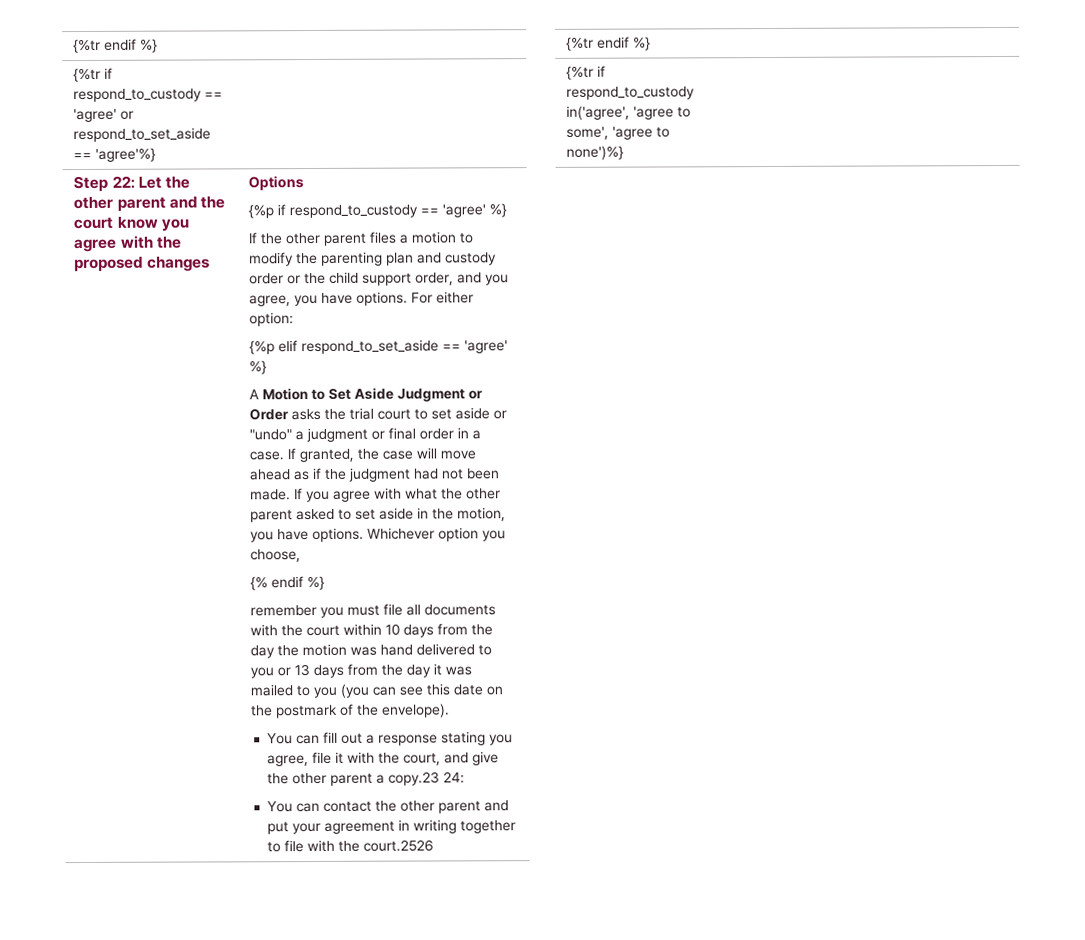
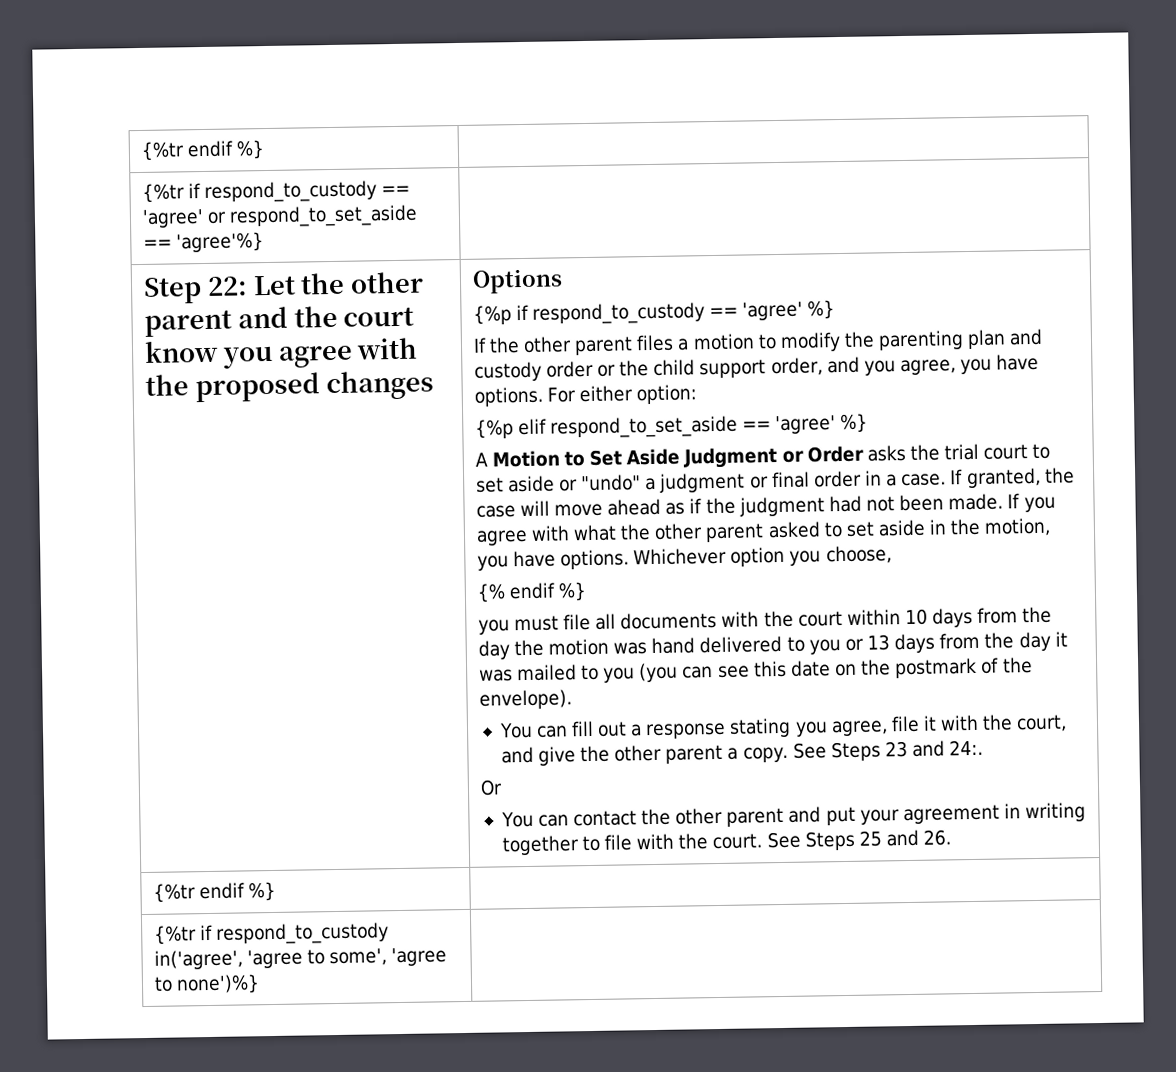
[250,604,318,617] remember -> (588, 592) none
[387,771,465,786] copy.23 24: -> [742,739,984,763] [479,779,503,796] copy. See Steps 23 and 24:. // Or
[362,839,434,852] court.2526 -> [712,829,952,851] court. See Steps 25 and 26.

